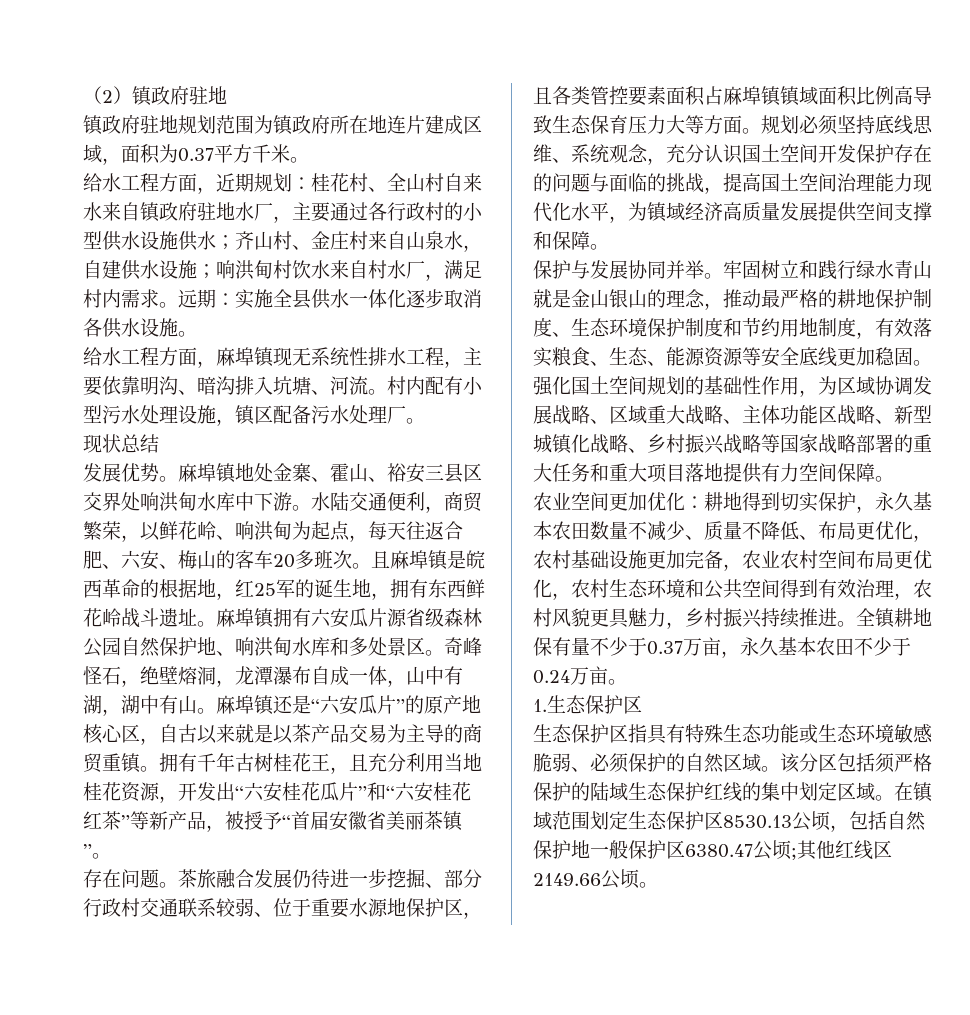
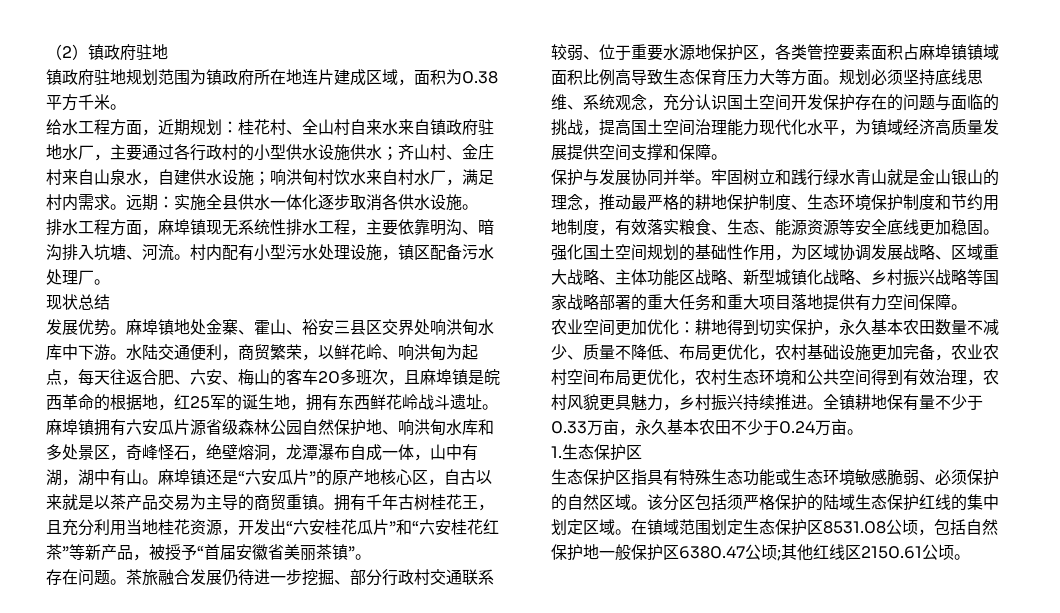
[178,148,214,162] 0.37 -> [462,71,498,84] 0.38
[83,347,102,366] 给 -> [46,219,62,236] 排
[352,563,371,569] 。 -> [388,379,404,386] ，
[425,650,444,656] 。 -> [110,454,126,461] ，
[533,87,552,104] 且 -> (775, 57) none
[647,641,683,655] 0.37 -> [551,421,587,434] 0.33
[723,815,792,829] 8530.13 -> [823,521,886,534] 8531.08
[533,873,601,886] 2149.66 -> [861,546,922,559] 2150.61

